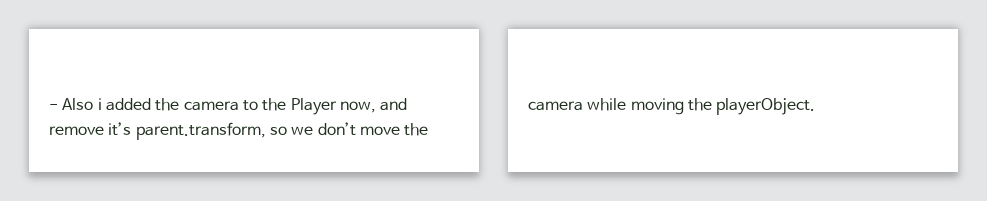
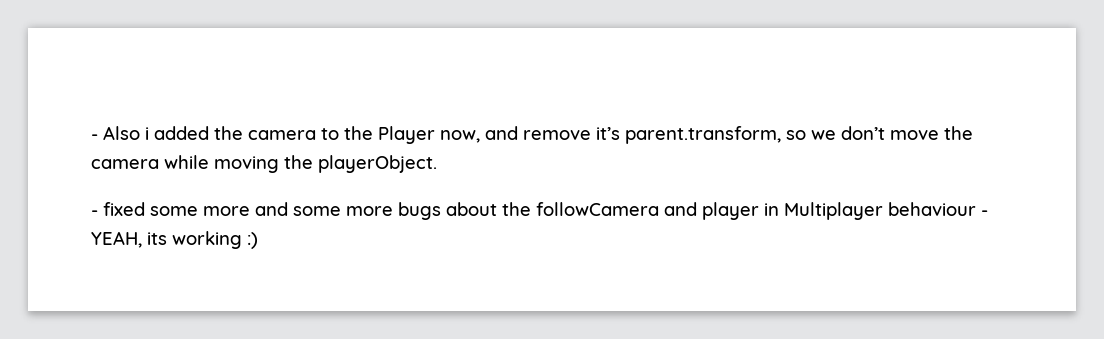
(816, 106) none -> [91,202,988,220] [91,231,258,249] // - fixed some more and some more bugs about the followCamera and player in Multiplayer behaviour - YEAH, its working :)

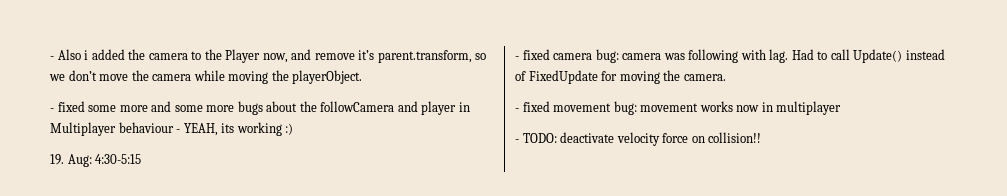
(258, 240) none -> [50,154,142,167] [515,49,945,63] [515,70,726,84] [515,101,842,115] [515,132,762,146] // 19. Aug: 4:30-5:15 // - fixed camera bug: camera was following with lag. Had to call Update() instead of FixedUpdate for moving the camera. // - fixed movement bug: movement works now in multiplayer // - TODO: deactivate velocity force on collision!!

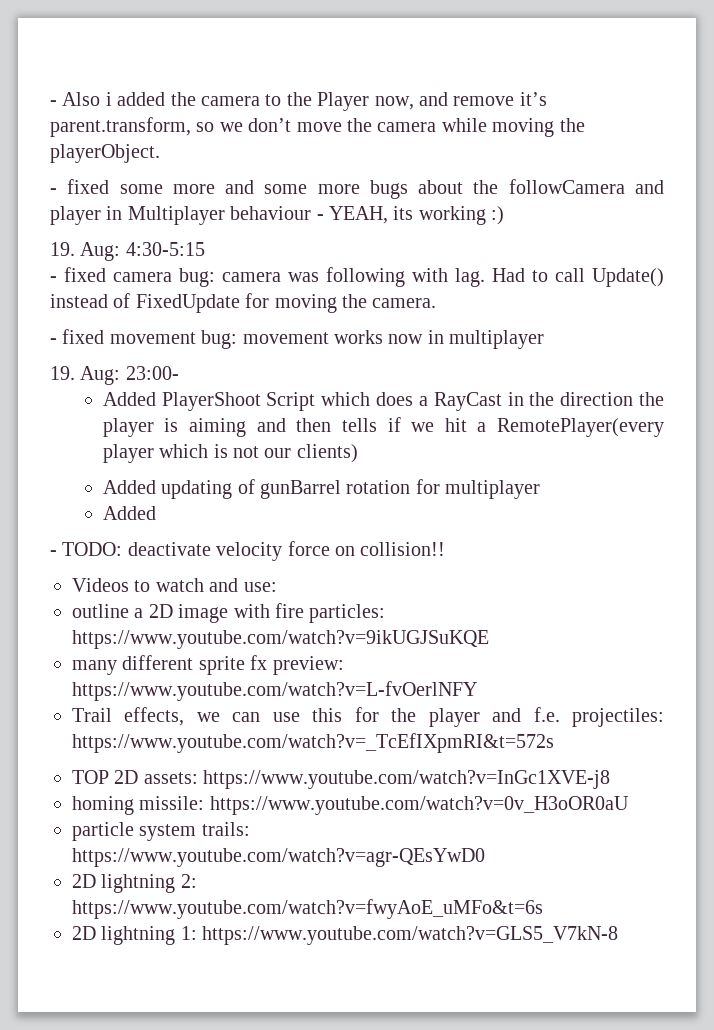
(842, 108) none -> [50,366,179,385] [102,392,665,411] [102,417,665,437] [102,444,358,463] [102,479,541,499] [102,506,156,520] // 19. Aug: 23:00- // Added PlayerShoot Script which does a RayCast in the direction the player is aiming and then tells if we hit a RemotePlayer(every player which is not our clients) // Added updating of gunBarrel rotation for multiplayer // Added
(762, 137) none -> [72,578,277,592] [72,603,386,623] [72,630,489,649] [72,655,344,675] [72,681,477,701] [72,707,664,727] [72,733,554,753] [72,770,611,789] [72,796,629,815] [72,822,250,841] [72,848,485,867] [72,874,197,893] [72,899,543,919] [72,926,619,945] // Videos to watch and use: // outline a 2D image with fire particles: https://www.youtube.com/watch?v=9ikUGJSuKQE // many different sprite fx preview: https://www.youtube.com/watch?v=L-fvOerlNFY // Trail effects, we can use this for the player and f.e. projectiles: https://www.youtube.com/watch?v=_TcEfIXpmRI&t=572s // TOP 2D assets: https://www.youtube.com/watch?v=InGc1XVE-j8 // homing missile: https://www.youtube.com/watch?v=0v_H3oOR0aU // particle system trails: https://www.youtube.com/watch?v=agr-QEsYwD0 // 2D lightning 2: https://www.youtube.com/watch?v=fwyAoE_uMFo&t=6s // 2D lightning 1: https://www.youtube.com/watch?v=GLS5_V7kN-8

